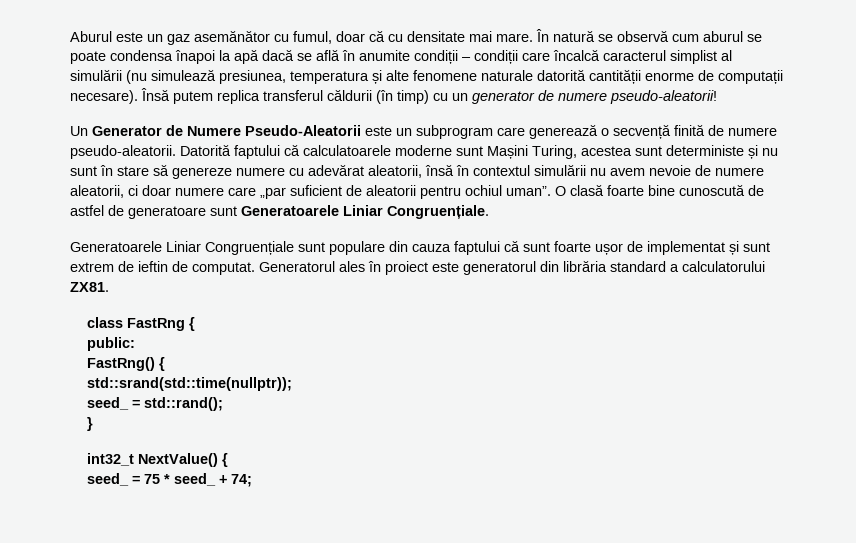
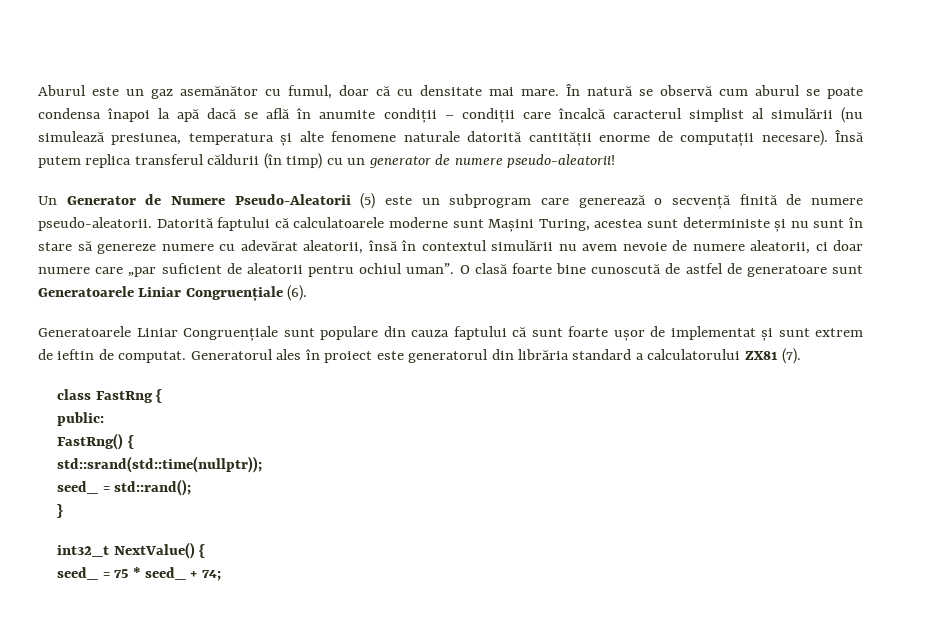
(361, 130) none -> [360,193,376,209] (5)
[387,205,489,219] Congruențiale. -> [185,285,308,302] Congruențiale (6).
[70,282,109,292] ZX81. -> [744,348,802,364] ZX81 (7).

